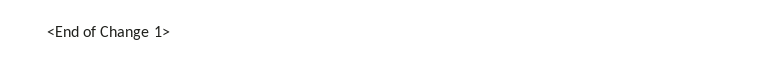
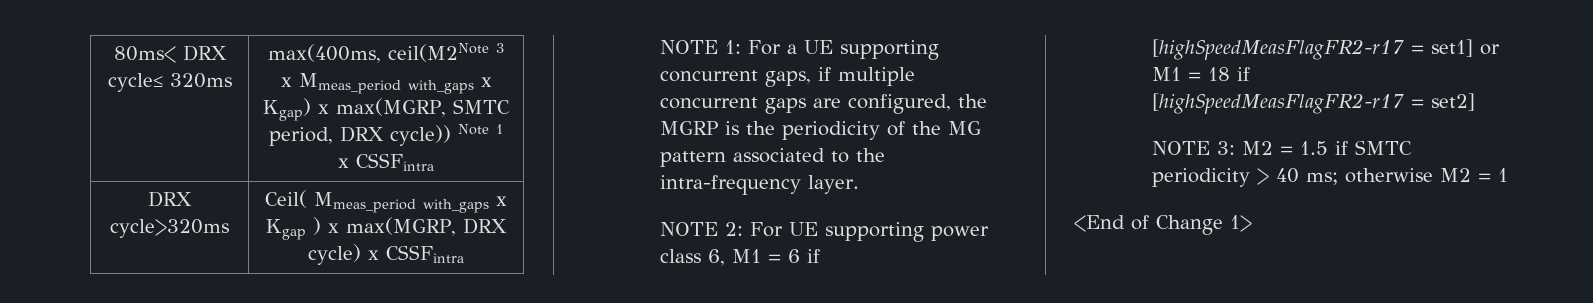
(47, 31) none -> [113,45,227,63] [107,73,232,92] [268,43,504,63] [280,73,492,94] [263,98,510,121] [269,124,503,146] [338,153,434,171] [148,191,192,207] [110,219,229,238] [265,190,507,213] [266,217,507,240] [308,244,464,265] [659,40,939,60] [659,67,915,87] [659,94,987,114] [659,121,981,140] [659,148,885,167] [659,175,859,195] [659,222,989,242] [659,249,820,266] [1151,39,1500,60] [1151,67,1250,81] [1151,93,1475,114] [1151,140,1412,155] [1151,168,1508,187] 80ms< DRX cycle≤ 320ms | max(400ms, ceil(M2Note 3 x Mmeas_period with_gaps x Kgap) x max(MGRP, SMTC period, DRX cycle)) Note 1 x CSSFintra // DRX cycle>320ms | Ceil( Mmeas_period with_gaps x Kgap ) x max(MGRP, DRX cycle) x CSSFintra // NOTE 1: For a UE supporting concurrent gaps, if multiple concurrent gaps are configured, the MGRP is the periodicity of the MG pattern associated to the intra-frequency layer. // NOTE 2: For UE supporting power class 6, M1 = 6 if [highSpeedMeasFlagFR2-r17 = set1] or M1 = 18 if [highSpeedMeasFlagFR2-r17 = set2] // NOTE 3: M2 = 1.5 if SMTC periodicity > 40 ms; otherwise M2 = 1 //

